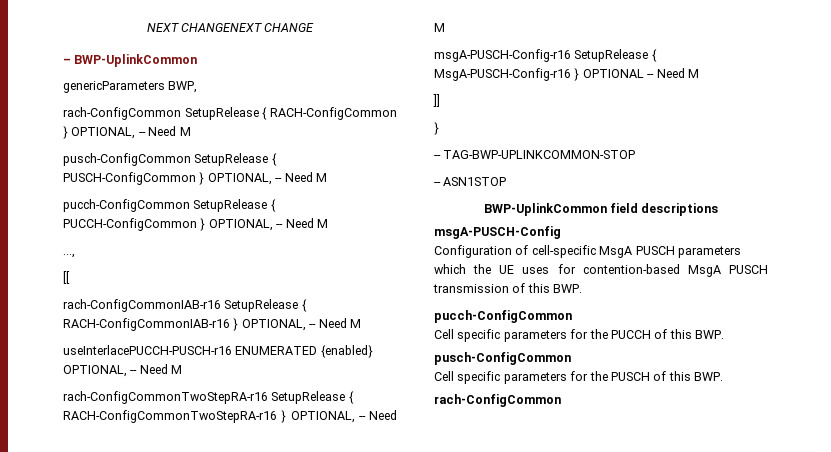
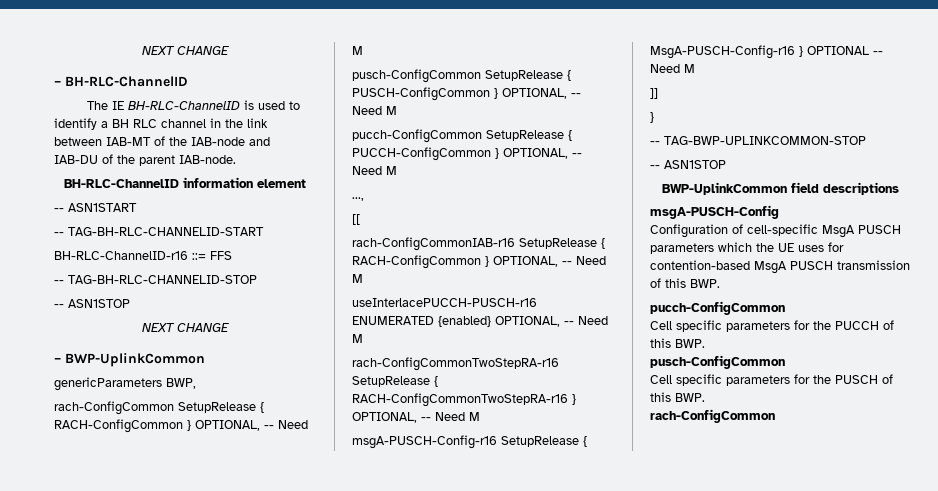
[146,23,262,32] NEXT CHANGENEXT -> [141,46,229,55] [54,76,188,87] [86,100,300,110] [54,118,268,130] [54,136,270,146] [54,154,236,166] [63,177,306,188] [54,203,137,212] [54,227,264,236] [54,251,232,260] [54,275,257,284] [54,299,130,308] [141,323,175,332] NEXT CHANGE // – BH-RLC-ChannelID // The IE BH-RLC-ChannelID is used to identify a BH RLC channel in the link between IAB-MT of the IAB-node and IAB-DU of the parent IAB-node. // BH-RLC-ChannelID information element // -- ASN1START // -- TAG-BH-RLC-CHANNELID-START // BH-RLC-ChannelID-r16 ::= FFS // -- TAG-BH-RLC-CHANNELID-STOP // -- ASN1STOP // NEXT
[63,318,230,331] RACH-ConfigCommonIAB-r16 -> [352,255,481,269] RACH-ConfigCommon

